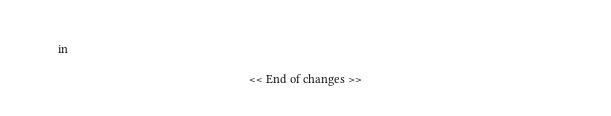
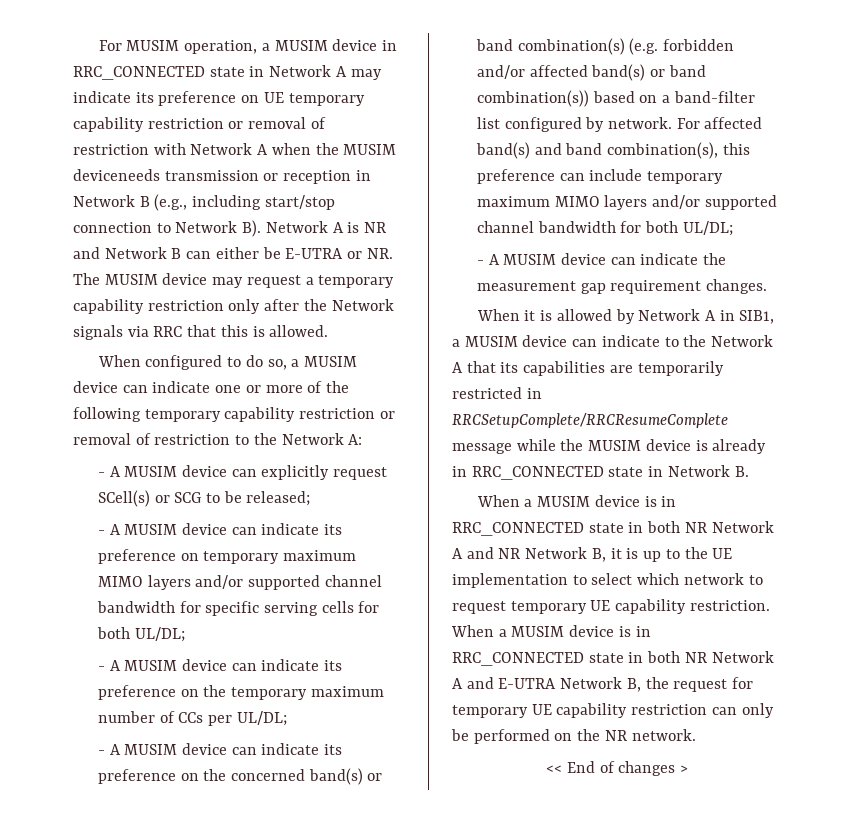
[58,45,68,53] in -> [98,39,398,54] [73,65,382,80] [73,91,365,106] [73,117,326,132] [73,143,397,155] [73,169,371,184] [73,194,335,211] [73,220,387,237] [73,247,393,259] [73,273,395,288] [73,299,394,314] [73,325,329,340] [97,355,358,370] [73,381,350,393] [73,407,395,422] [73,433,363,445] [97,465,388,480] [97,490,311,507] [97,523,343,535] [97,549,357,564] [97,575,382,590] [96,601,380,616] [96,627,185,642] [97,659,343,671] [97,685,384,700] [97,711,287,726] [97,743,343,755] [97,768,383,785] [475,38,735,55] [476,64,706,81] [476,90,755,107] [476,117,763,132] [475,142,750,159] [476,169,724,184] [476,195,777,210] [476,221,733,236] [476,253,727,265] [476,279,768,294] [476,309,775,324] [452,335,774,347] [452,361,724,376] [452,387,542,399] [452,413,728,428] [452,439,767,454] [452,465,749,480] [476,495,677,507] [452,521,774,536] [452,547,733,562] [452,573,763,588] [452,599,770,614] [451,625,651,637] [452,651,774,666] [452,677,754,692] [452,703,774,718] [451,729,696,744] For MUSIM operation, a MUSIM device in RRC_CONNECTED state in Network A may indicate its preference on UE temporary capability restriction or removal of restriction with Network A when the MUSIM deviceneeds transmission or reception in Network B (e.g., including start/stop connection to Network B). Network A is NR and Network B can either be E-UTRA or NR. The MUSIM device may request a temporary capability restriction only after the Network signals via RRC that this is allowed. // When configured to do so, a MUSIM device can indicate one or more of the following temporary capability restriction or removal of restriction to the Network A: // - A MUSIM device can explicitly request SCell(s) or SCG to be released; // - A MUSIM device can indicate its preference on temporary maximum MIMO layers and/or supported channel bandwidth for specific serving cells for both UL/DL; // - A MUSIM device can indicate its preference on the temporary maximum number of CCs per UL/DL; // - A MUSIM device can indicate its preference on the concerned band(s) or band combination(s) (e.g. forbidden and/or affected band(s) or band combination(s)) based on a band-filter list configured by network. For affected band(s) and band combination(s), this preference can include temporary maximum MIMO layers and/or supported channel bandwidth for both UL/DL; // - A MUSIM device can indicate the measurement gap requirement changes. // When it is allowed by Network A in SIB1, a MUSIM device can indicate to the Network A that its capabilities are temporarily restricted in RRCSetupComplete/RRCResumeComplete message while the MUSIM device is already in RRC_CONNECTED state in Network B. // When a MUSIM device is in RRC_CONNECTED state in both NR Network A and NR Network B, it is up to the UE implementation to select which network to request temporary UE capability restriction. When a MUSIM device is in RRC_CONNECTED state in both NR Network A and E-UTRA Network B, the request for temporary UE capability restriction can only be performed on the NR network.
[348,78,363,83] >> -> [679,765,688,773] >

